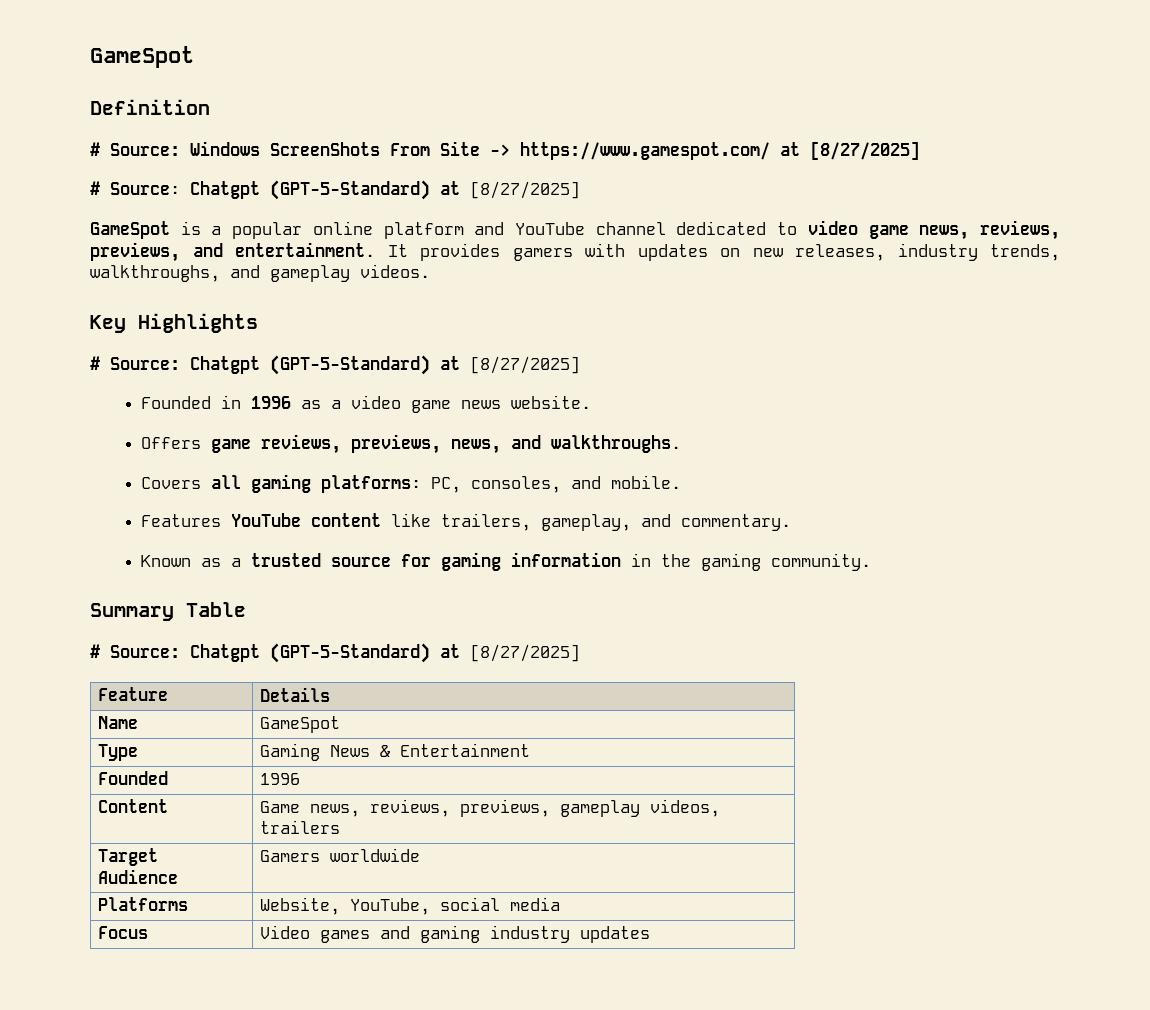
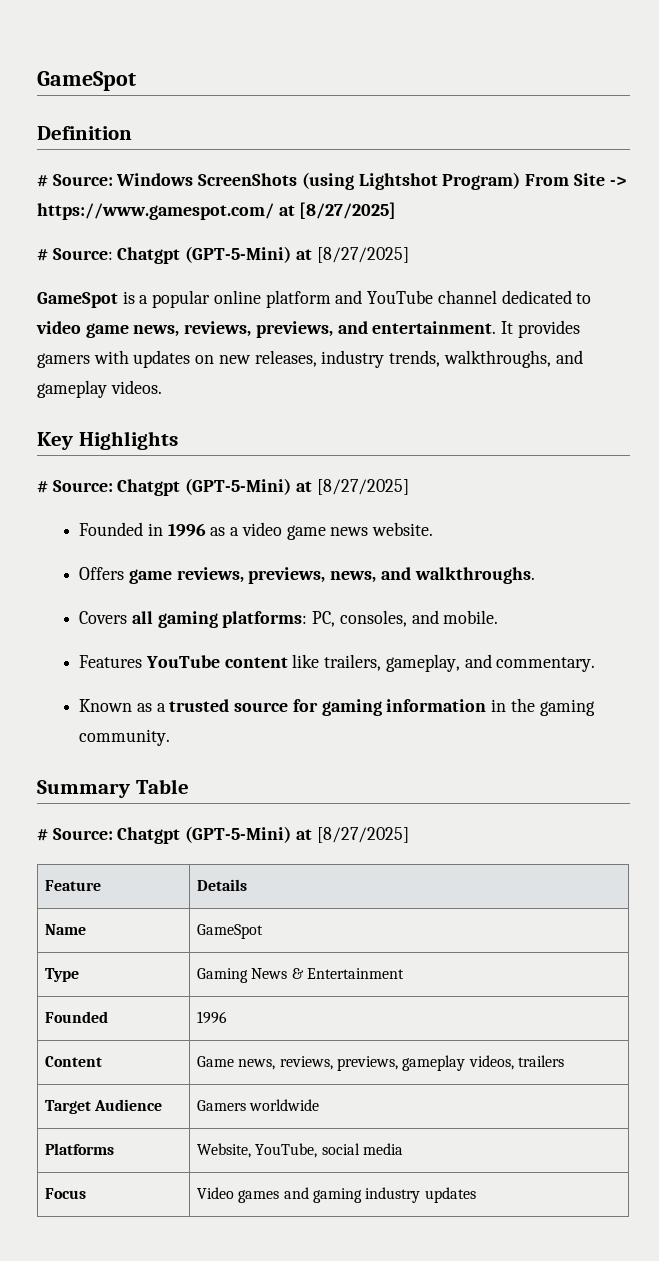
(380, 149) none -> [301,172,521,190] (using Lightshot Program)
[270,180,430,200] (GPT-5-Standard) -> [185,246,292,263] (GPT-5-Mini)
[270,355,430,375] (GPT-5-Standard) -> [185,478,292,495] (GPT-5-Mini)
[270,643,430,663] (GPT-5-Standard) -> [185,826,292,843] (GPT-5-Mini)

